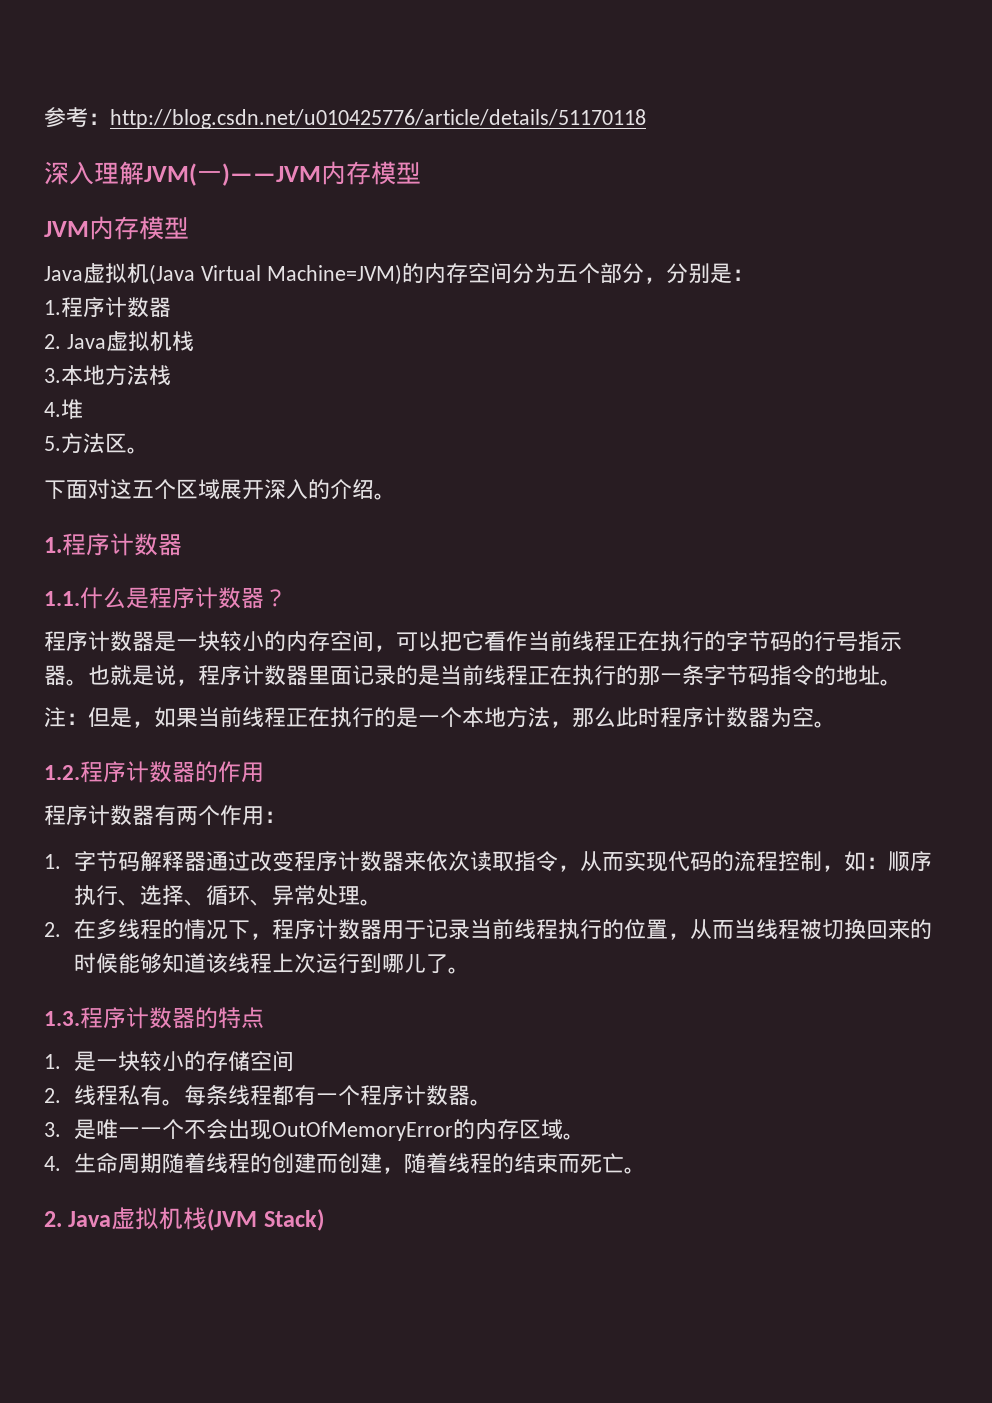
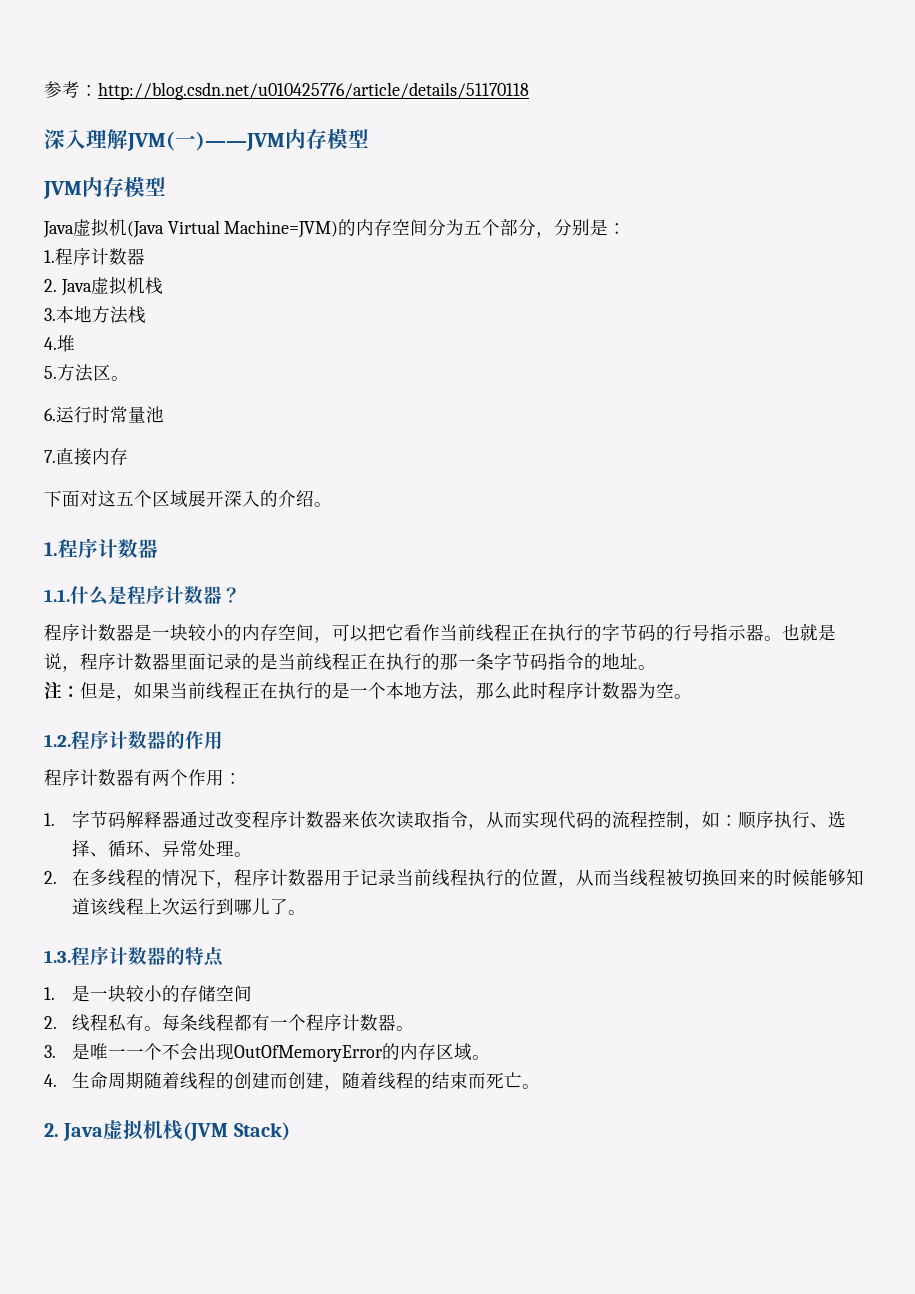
(149, 450) none -> [44,406,164,423] [44,448,128,466] // 6.运行时常量池 // 7.直接内存

